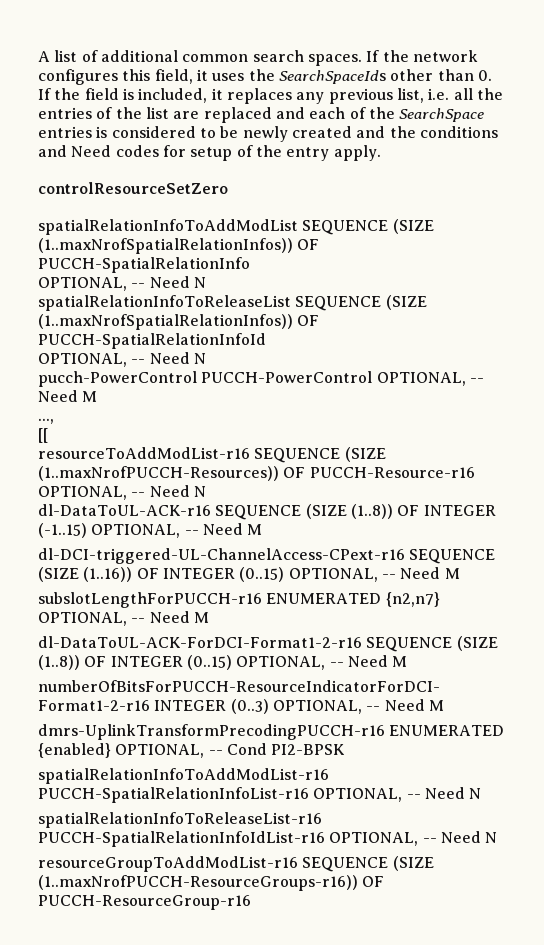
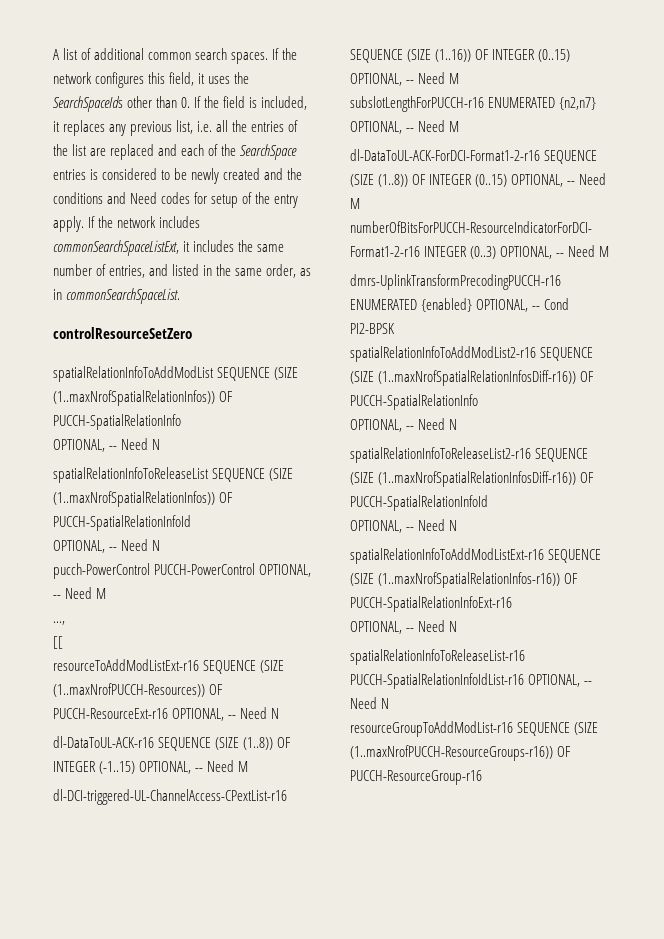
(381, 153) none -> [88,216,201,228] [53,240,285,256] [53,264,312,278] [53,288,181,304] If the network includes commonSearchSpaceListExt, it includes the same number of entries, and listed in the same order, as in commonSearchSpaceList.
[38,447,250,459] resourceToAddModList-r16 -> [53,659,199,671] resourceToAddModListExt-r16
[309,467,475,478] PUCCH-Resource-r16 -> [53,708,168,719] PUCCH-ResourceExt-r16
[38,548,405,564] dl-DCI-triggered-UL-ChannelAccess-CPext-r16 -> [53,789,287,805] dl-DCI-triggered-UL-ChannelAccess-CPextList-r16
[38,768,329,784] [38,787,309,803] spatialRelationInfoToAddModList-r16 PUCCH-SpatialRelationInfoList-r16 -> [350,346,594,362] [350,370,595,386] [350,394,478,410] [350,418,458,432] [350,447,589,463] [350,471,595,487] [350,495,488,511] [350,519,458,533] [350,548,602,564] [350,572,579,588] [350,596,512,612] spatialRelationInfoToAddModList2-r16 SEQUENCE (SIZE (1..maxNrofSpatialRelationInfosDiff-r16)) OF PUCCH-SpatialRelationInfo // OPTIONAL, -- Need N // spatialRelationInfoToReleaseList2-r16 SEQUENCE (SIZE (1..maxNrofSpatialRelationInfosDiff-r16)) OF PUCCH-SpatialRelationInfoId // OPTIONAL, -- Need N // spatialRelationInfoToAddModListExt-r16 SEQUENCE (SIZE (1..maxNrofSpatialRelationInfos-r16)) OF PUCCH-SpatialRelationInfoExt-r16 //

